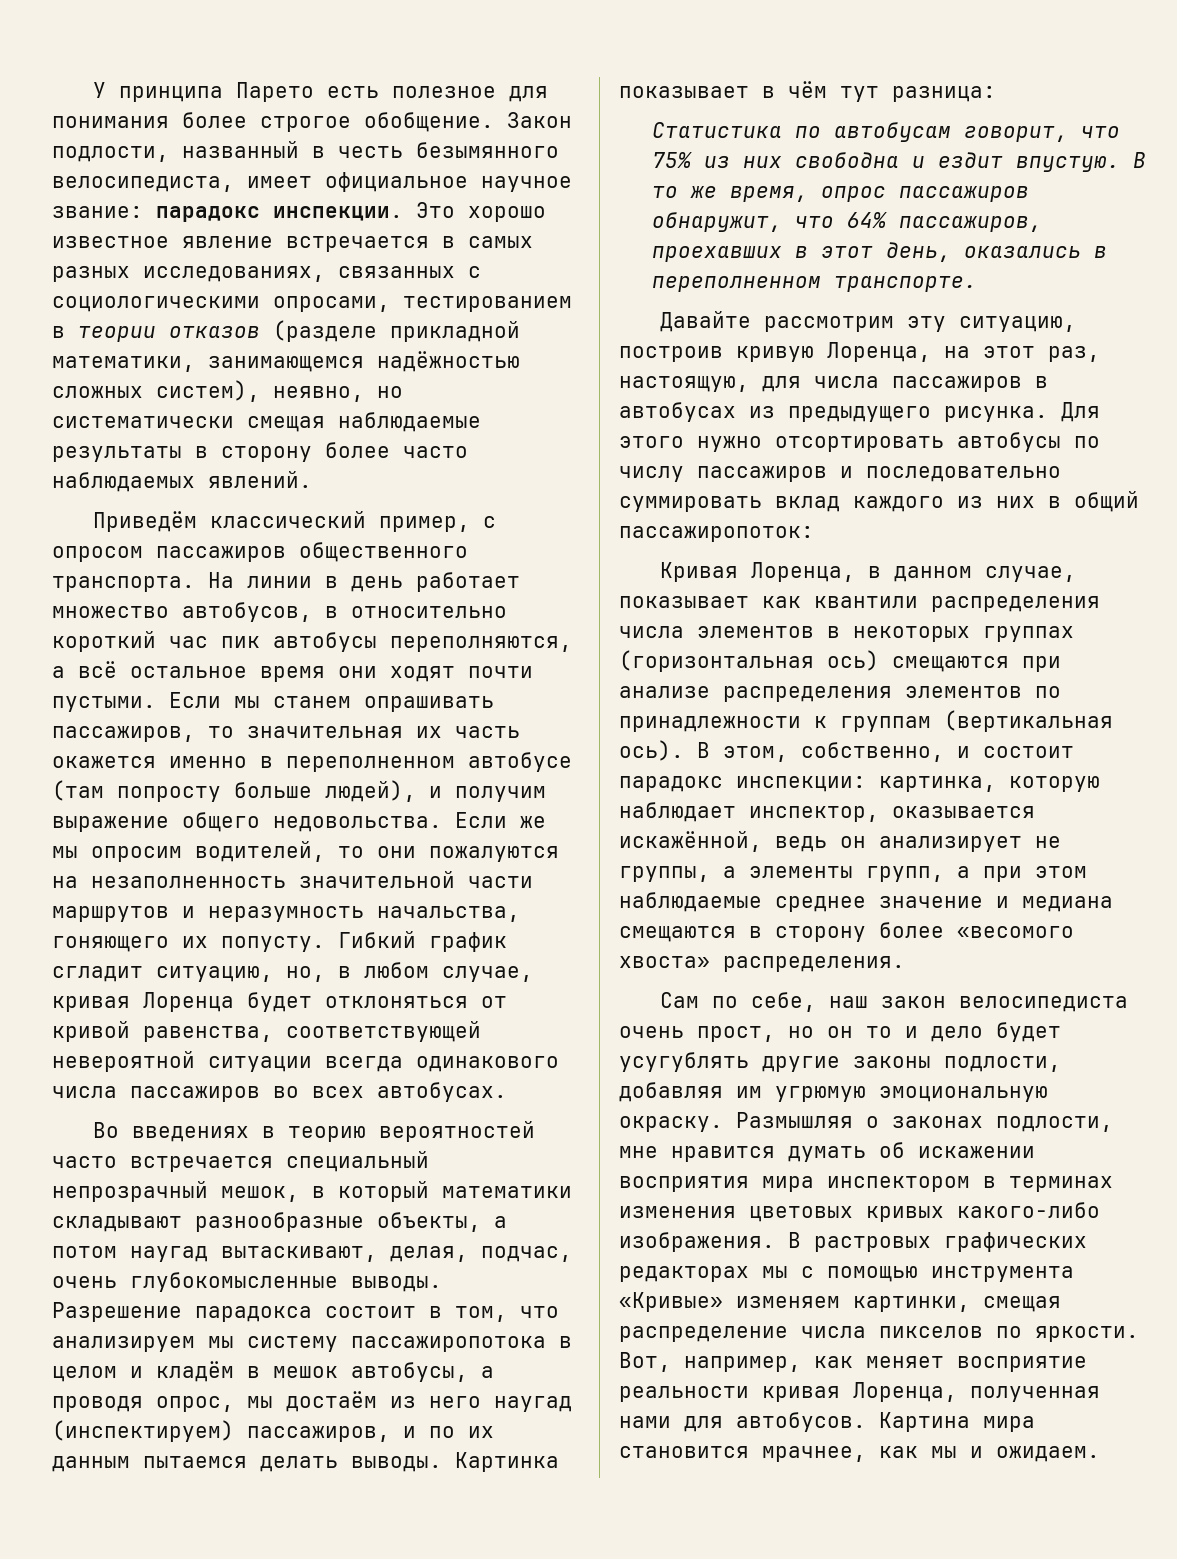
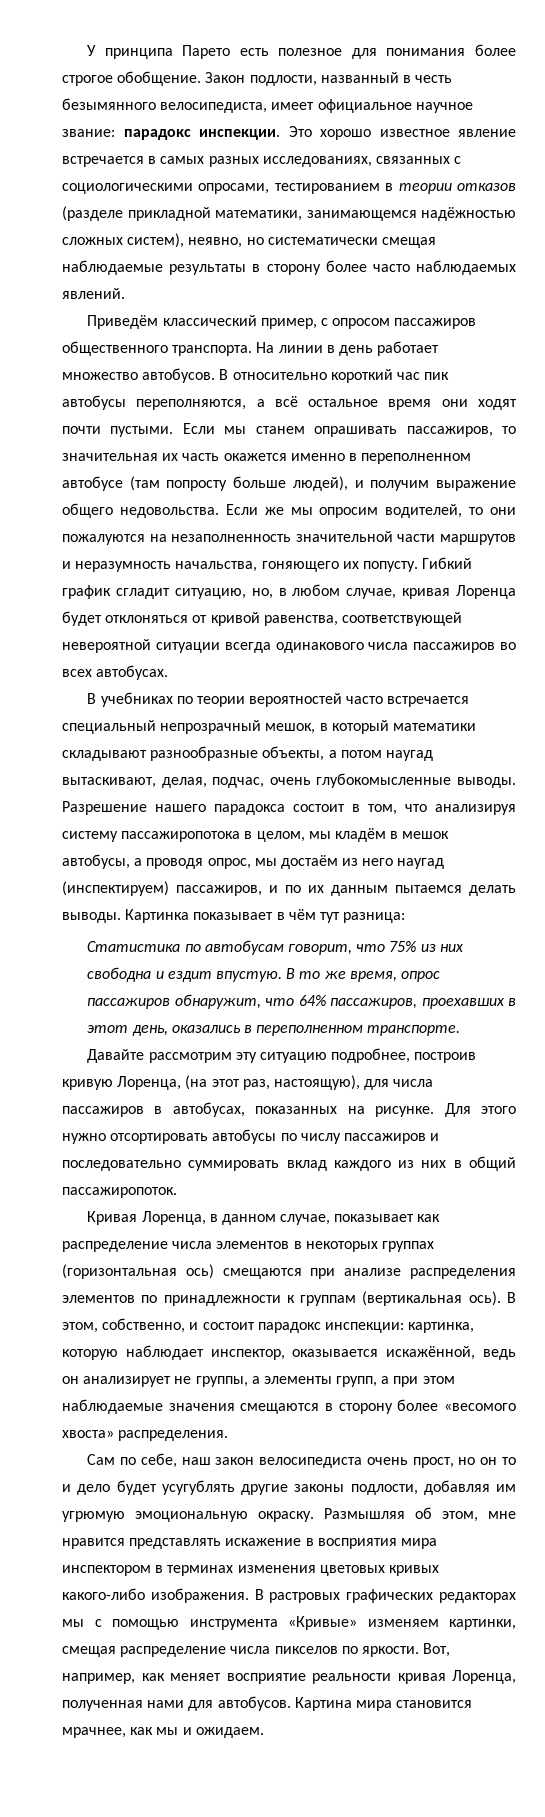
[182,602,338,622] автобусов, в -> [142,368,229,383] автобусов. В
[92,1122,366,1142] Во введениях в теорию -> [87,692,245,707] В учебниках по теории
(182, 1312) none -> [155,804,206,812] нашего
[52,1336,234,1352] анализируем мы -> [435,804,516,815] анализируя
[52,1366,143,1382] целом и -> [256,831,331,842] целом, мы
[958,316,1076,332] ситуацию, -> [259,1048,411,1063] ситуацию подробнее,
[944,346,970,358] на -> [185,1075,208,1090] (на
[619,376,749,392] настоящую, -> [273,1075,360,1090] настоящую),
[619,402,1048,422] автобусах из предыдущего рисунка. -> [172,1102,435,1117] автобусах, показанных на рисунке.
[619,526,814,542] пассажиропоток: -> [62,1187,177,1198] пассажиропоток.
[814,596,1100,612] квантили распределения -> [62,1241,168,1252] распределение
[775,896,1113,912] среднее значение и медиана -> [168,1403,235,1411] значения
[866,1116,1113,1132] [619,1142,1035,1162] о законах подлости, мне нравится думать об искажении -> [415,1507,516,1522] [62,1538,314,1549] об этом, мне нравится представлять искажение в

